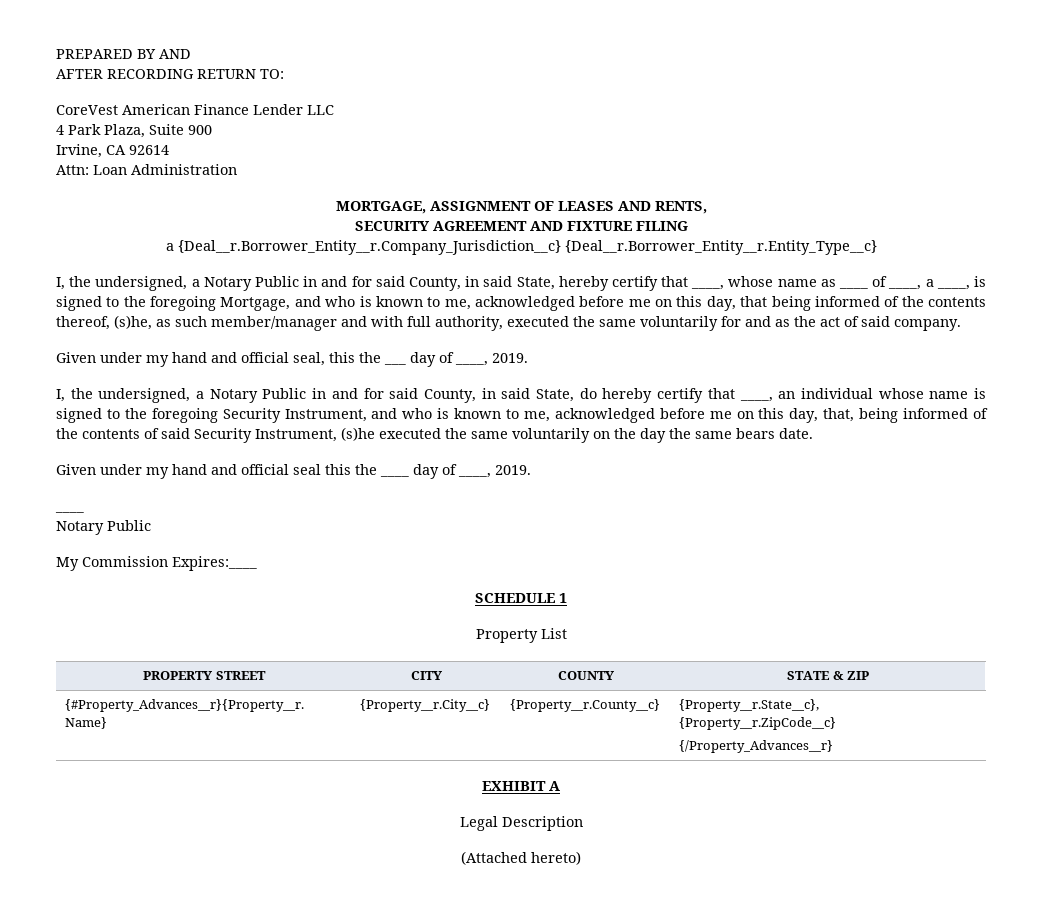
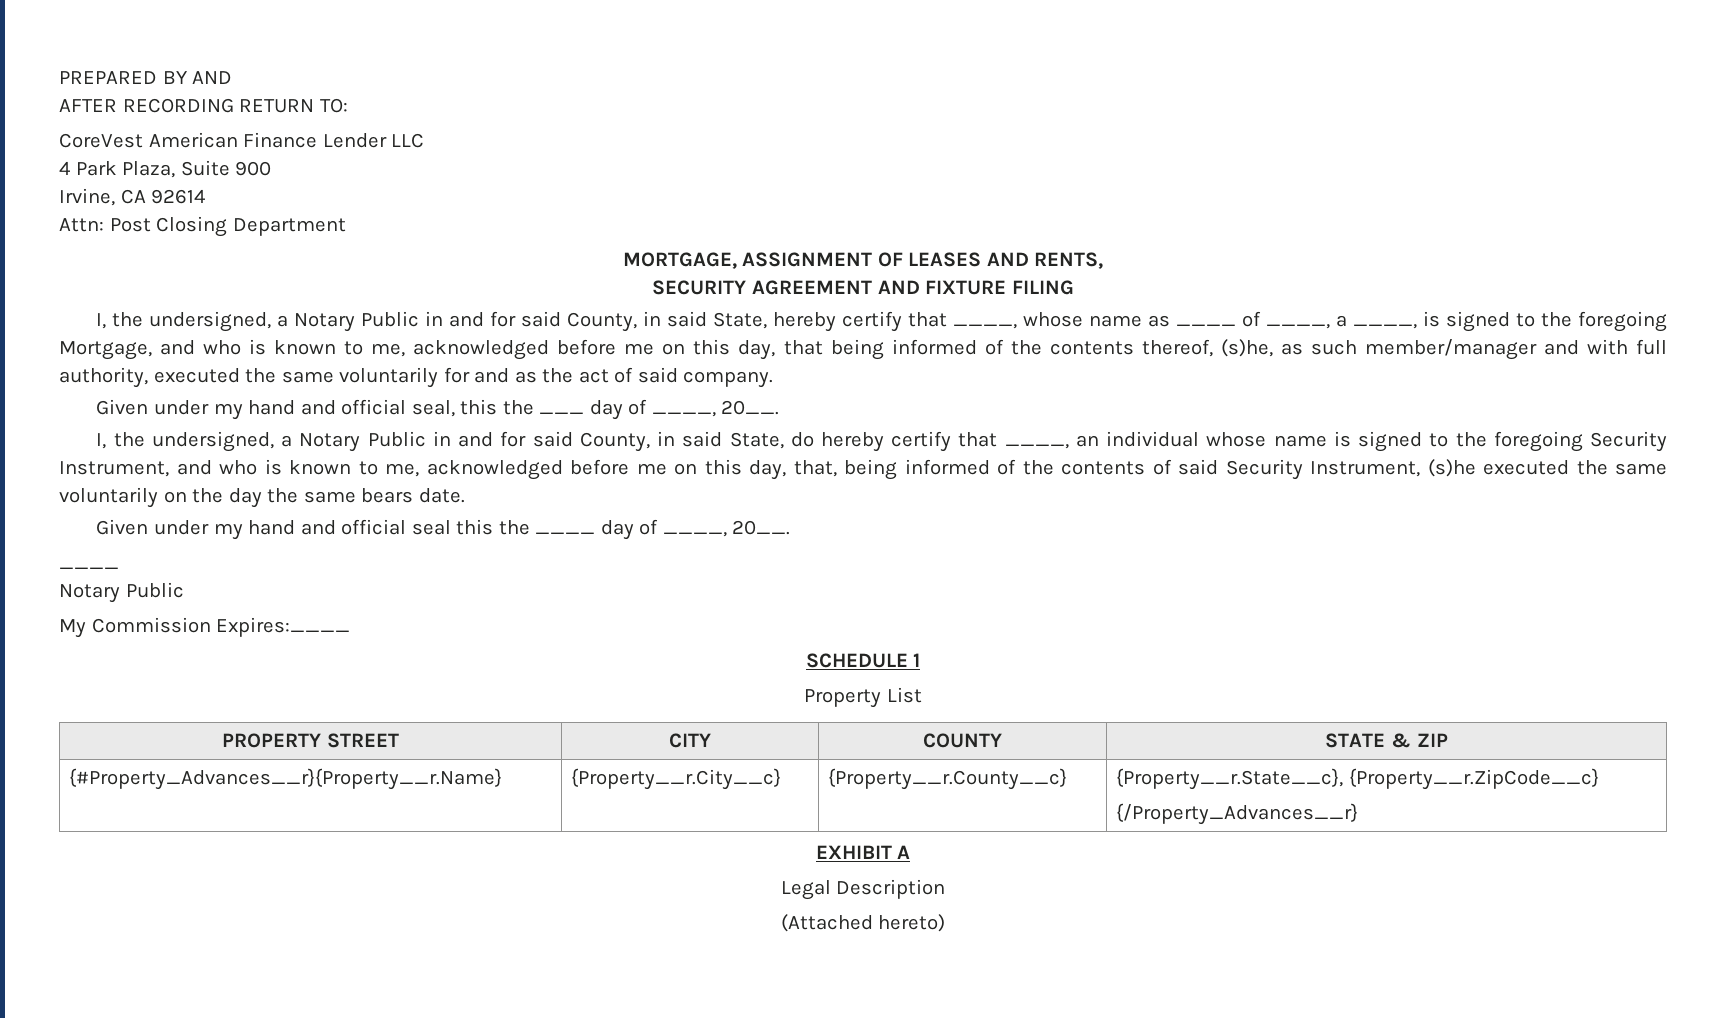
[93,164,237,175] Loan Administration -> [109,216,346,237] Post Closing Department
[165,240,877,255] // a {Deal__r.Borrower_Entity__r.Company_Jurisdiction__c} {Deal__r.Borrower_Entity__r.Entity_Type__c} -> (1074, 287) none
[492,353,528,363] 2019. -> [721,400,780,415] 20__.
[495,465,531,475] 2019. -> [732,520,791,535] 20__.

